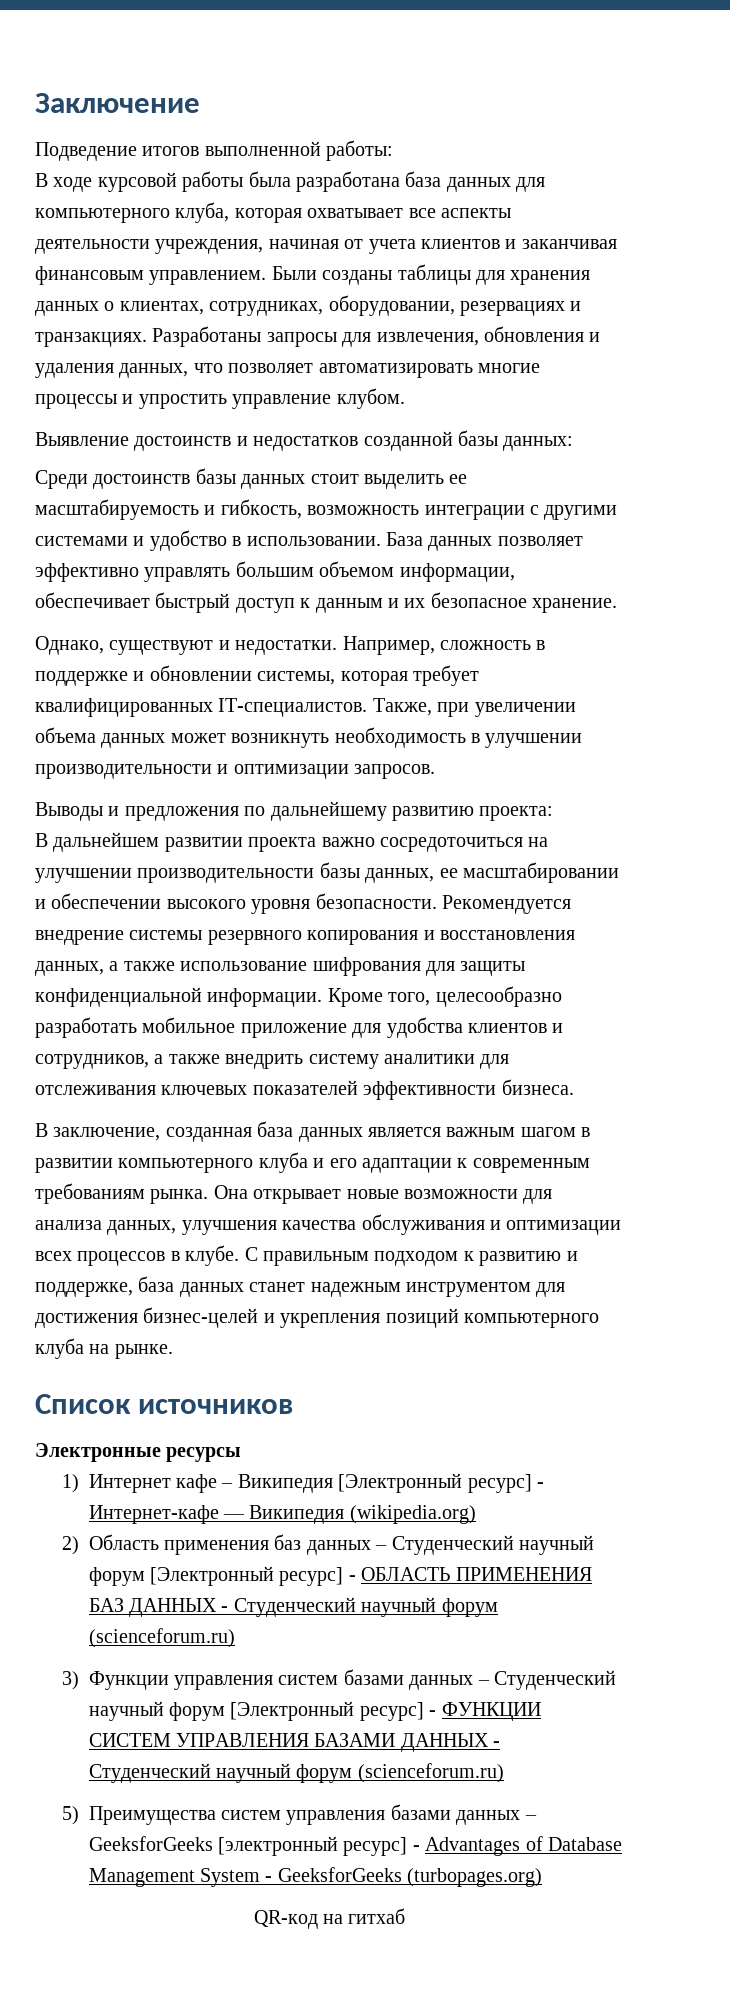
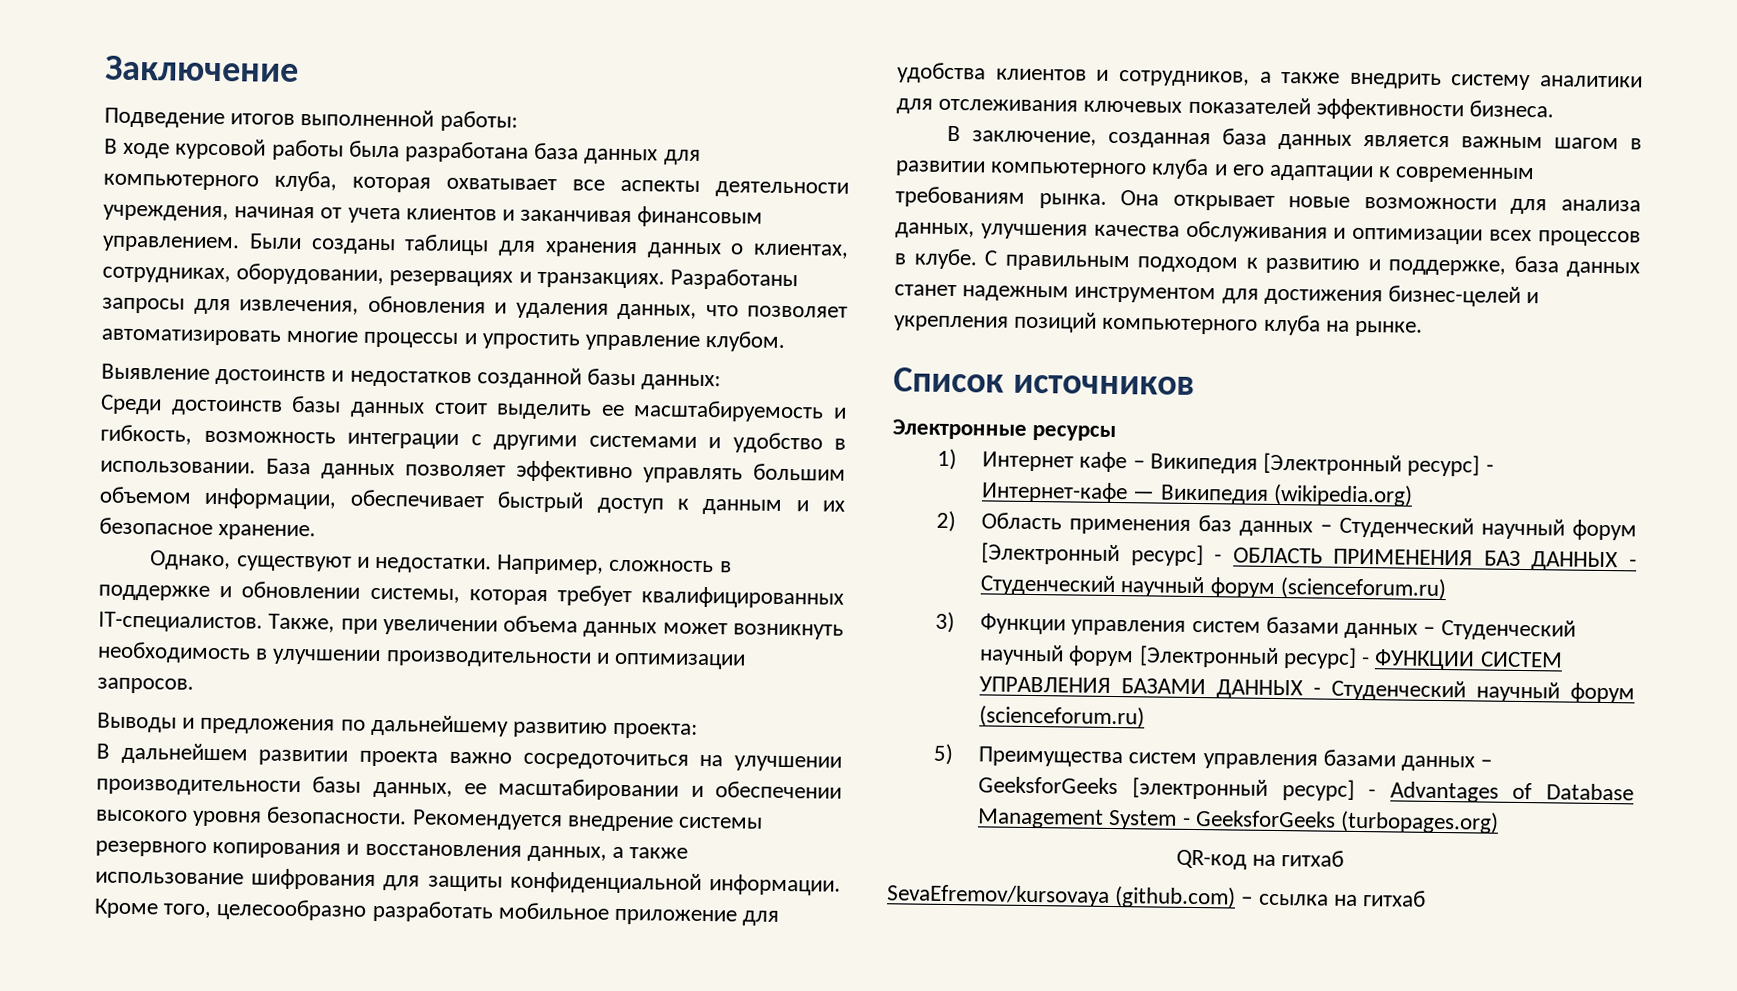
(406, 1916) none -> [887,884,1427,909] // SevaEfremov/kursovaya (github.com) – ссылка на гитхаб

